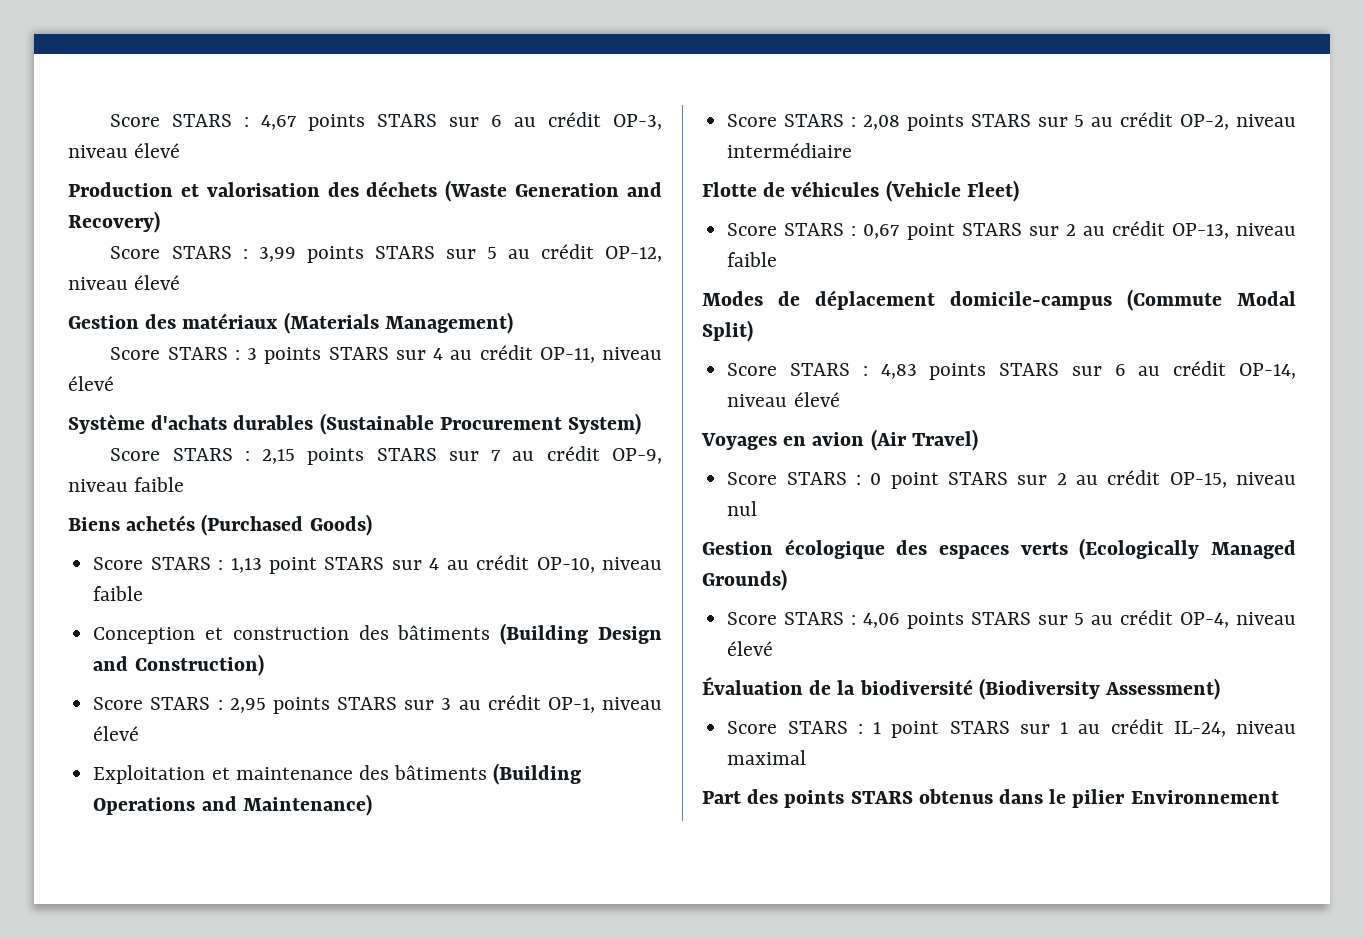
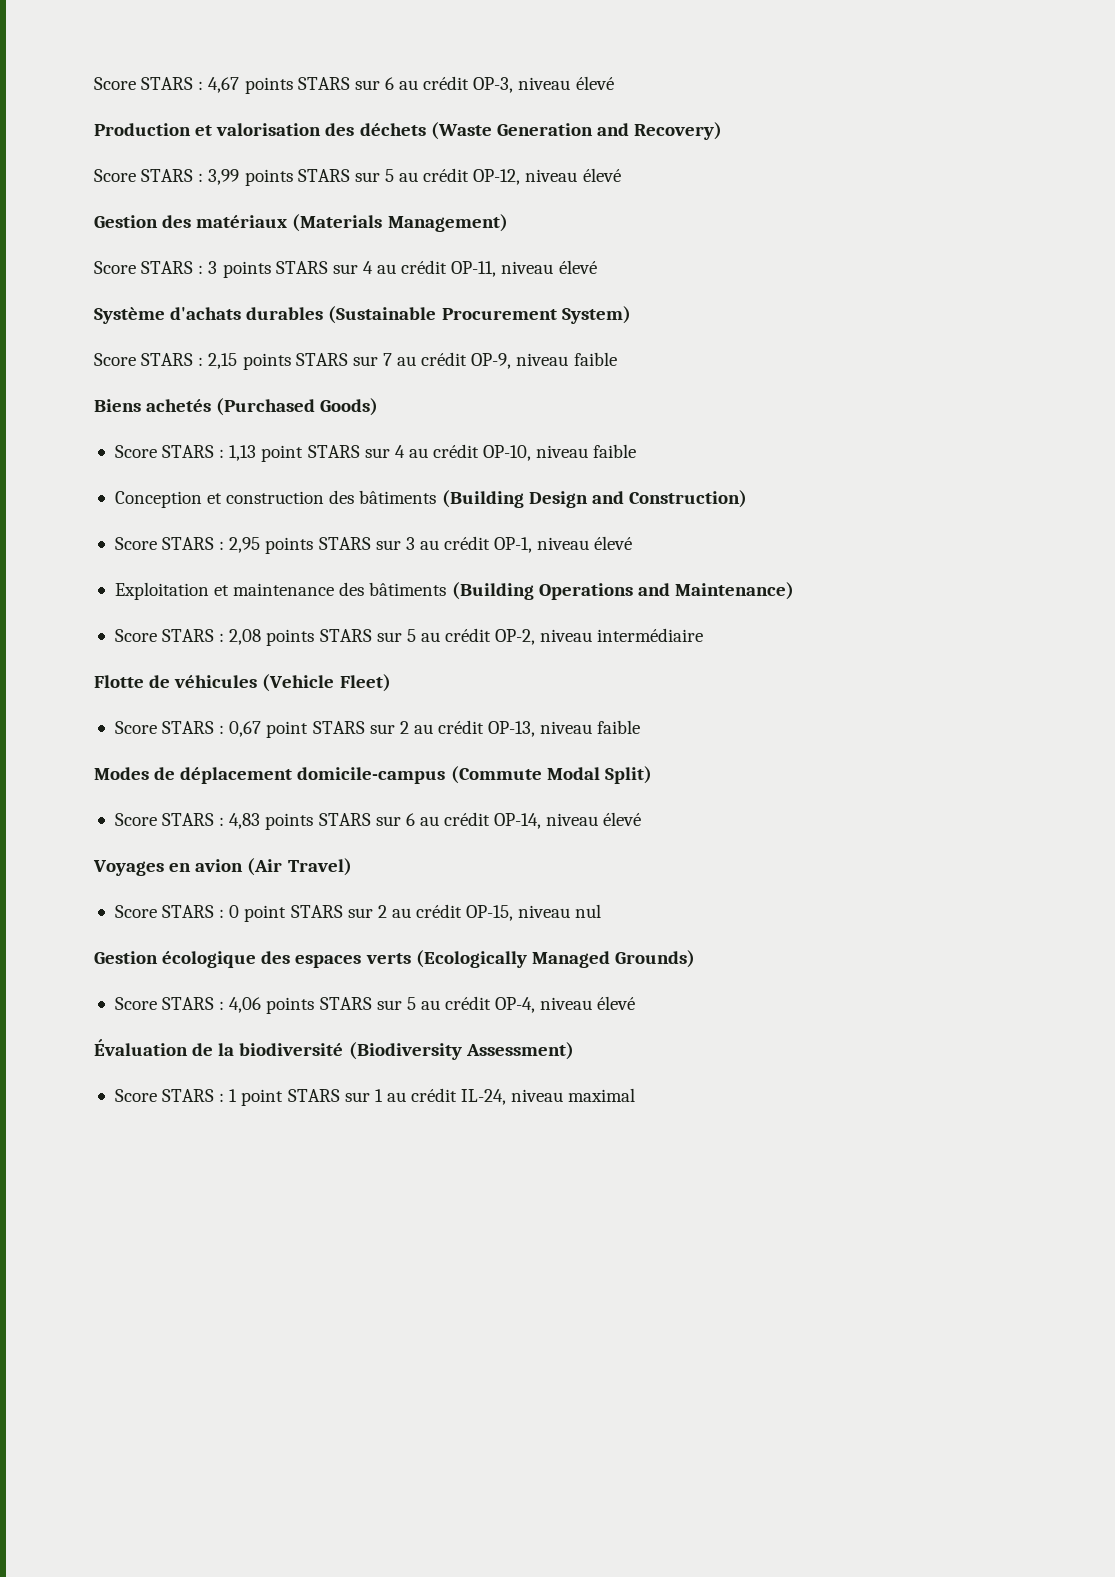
[702,789,1279,808] // Part des points STARS obtenus dans le pilier Environnement -> (636, 1095) none

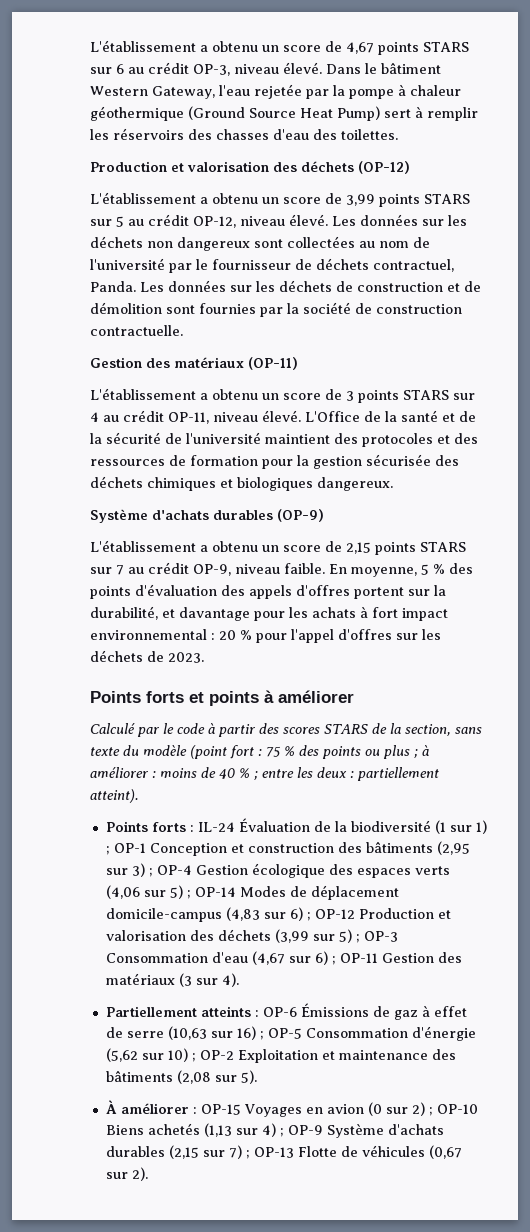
[94,77,204,90] Score STARS : -> [90,40,342,52] L'établissement a obtenu un score de
[575,76,614,90] [94,122,723,140] [94,169,204,182] élevé // Production et valorisation des déchets (Waste Generation and Recovery) // Score STARS : -> [283,62,441,74] [90,84,461,99] [90,106,478,121] [90,128,398,140] [90,161,410,174] [90,192,342,204] élevé. Dans le bâtiment Western Gateway, l'eau rejetée par la pompe à chaleur géothermique (Ground Source Heat Pump) sert à remplir les réservoirs des chasses d'eau des toilettes. // Production et valorisation des déchets (OP-12) // L'établissement a obtenu un score de
[582,168,621,182] [94,214,508,232] [94,261,204,274] élevé // Gestion des matériaux (Materials Management) // Score STARS : -> [289,214,467,226] [90,236,430,251] [90,258,454,273] [90,280,481,292] [90,302,462,317] [90,325,183,336] [90,357,298,370] [90,388,342,400] élevé. Les données sur les déchets non dangereux sont collectées au nom de l'université par le fournisseur de déchets contractuel, Panda. Les données sur les déchets de construction et de démolition sont fournies par la société de construction contractuelle. // Gestion des matériaux (OP-11) // L'établissement a obtenu un score de
[558,260,597,274] [94,306,631,324] [94,353,204,366] élevé // Système d'achats durables (Sustainable Procurement System) // Score STARS : -> [262,410,476,422] [90,432,478,447] [90,454,459,469] [90,476,393,491] [90,509,324,523] [90,540,342,552] élevé. L'Office de la santé et de la sécurité de l'université maintient des protocoles et des ressources de formation pour la gestion sécurisée des déchets chimiques et biologiques dangereux. // Système d'achats durables (OP-9) // L'établissement a obtenu un score de
[573,352,617,366] [94,398,379,416] [114,444,637,462] faible // Biens achetés (Purchased Goods) // Score STARS : 1,13 point STARS sur 4 au crédit OP-10, niveau faible // -> [284,563,473,577] [90,584,446,599] [90,606,448,621] [90,629,441,643] [90,650,204,663] [90,690,354,706] [90,723,482,737] [90,745,429,759] [90,767,439,781] [90,789,138,803] [105,818,487,834] [105,843,146,855] faible. En moyenne, 5 % des points d'évaluation des appels d'offres portent sur la durabilité, et davantage pour les achats à fort impact environnemental : 20 % pour l'appel d'offres sur les déchets de 2023. // Points forts et points à améliorer // Calculé par le code à partir des scores STARS de la section, sans texte du modèle (point fort : 75 % des points ou plus ; à améliorer : moins de 40 % ; entre les deux : partiellement atteint). // Points forts : IL-24 Évaluation de la biodiversité (1 sur 1) ; OP-1
[441,490,747,508] [114,536,633,554] (Building Design and Construction) // Score STARS : 2,95 points STARS sur 3 au crédit OP-1, niveau élevé // -> [436,841,470,855] [105,863,450,878] [105,885,399,900] [105,907,451,922] [105,929,398,943] [105,951,462,965] [105,973,239,987] [105,1003,467,1020] [105,1026,476,1041] [105,1048,234,1062] (2,95 sur 3) ; OP-4 Gestion écologique des espaces verts (4,06 sur 5) ; OP-14 Modes de déplacement domicile-campus (4,83 sur 6) ; OP-12 Production et valorisation des déchets (3,99 sur 5) ; OP-3 Consommation d'eau (4,67 sur 6) ; OP-11 Gestion des matériaux (3 sur 4). // Partiellement atteints : OP-6 Émissions de gaz à effet de serre (10,63 sur 16) ; OP-5 Consommation d'énergie (5,62 sur 10) ; OP-2
[451,582,794,600] [114,628,704,646] [94,674,391,692] [114,720,641,738] [94,766,652,784] [114,812,642,830] [93,858,352,876] [114,904,602,922] [94,950,695,968] [114,996,636,1014] [94,1039,574,1060] [114,1088,636,1106] (Building Operations and Maintenance) // Score STARS : 2,08 points STARS sur 5 au crédit OP-2, niveau intermédiaire // Flotte de véhicules (Vehicle Fleet) // Score STARS : 0,67 point STARS sur 2 au crédit OP-13, niveau faible // Modes de déplacement domicile-campus (Commute Modal Split) // Score STARS : 4,83 points STARS sur 6 au crédit OP-14, niveau élevé // Voyages en avion (Air Travel) // Score STARS : 0 point STARS sur 2 au crédit OP-15, niveau nul // Gestion écologique des espaces verts (Ecologically Managed Grounds) // Score STARS : 4,06 points STARS sur 5 au crédit OP-4, niveau élevé // Évaluation de la biodiversité (Biodiversity Assessment) // Score STARS : 1 point STARS sur 1 au crédit IL-24, niveau maximal -> [176,1070,257,1084] [105,1100,478,1117] [105,1123,444,1138] [105,1145,462,1159] [105,1167,148,1181] (2,08 sur 5). // À améliorer : OP-15 Voyages en avion (0 sur 2) ; OP-10 Biens achetés (1,13 sur 4) ; OP-9 Système d'achats durables (2,15 sur 7) ; OP-13 Flotte de véhicules (0,67 sur 2).

